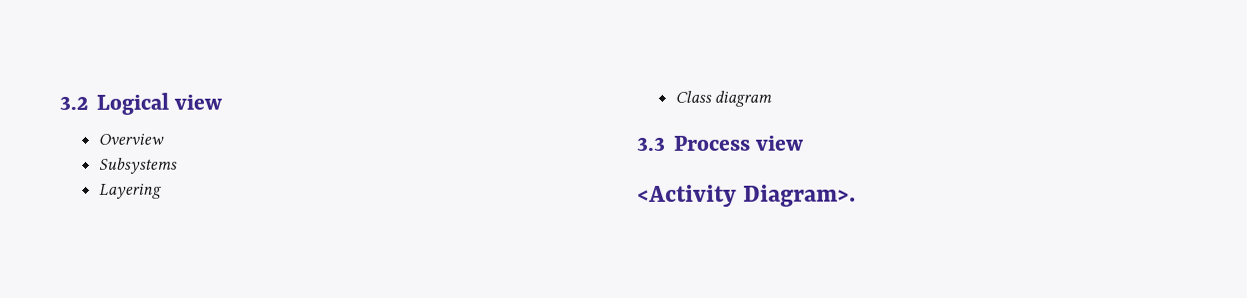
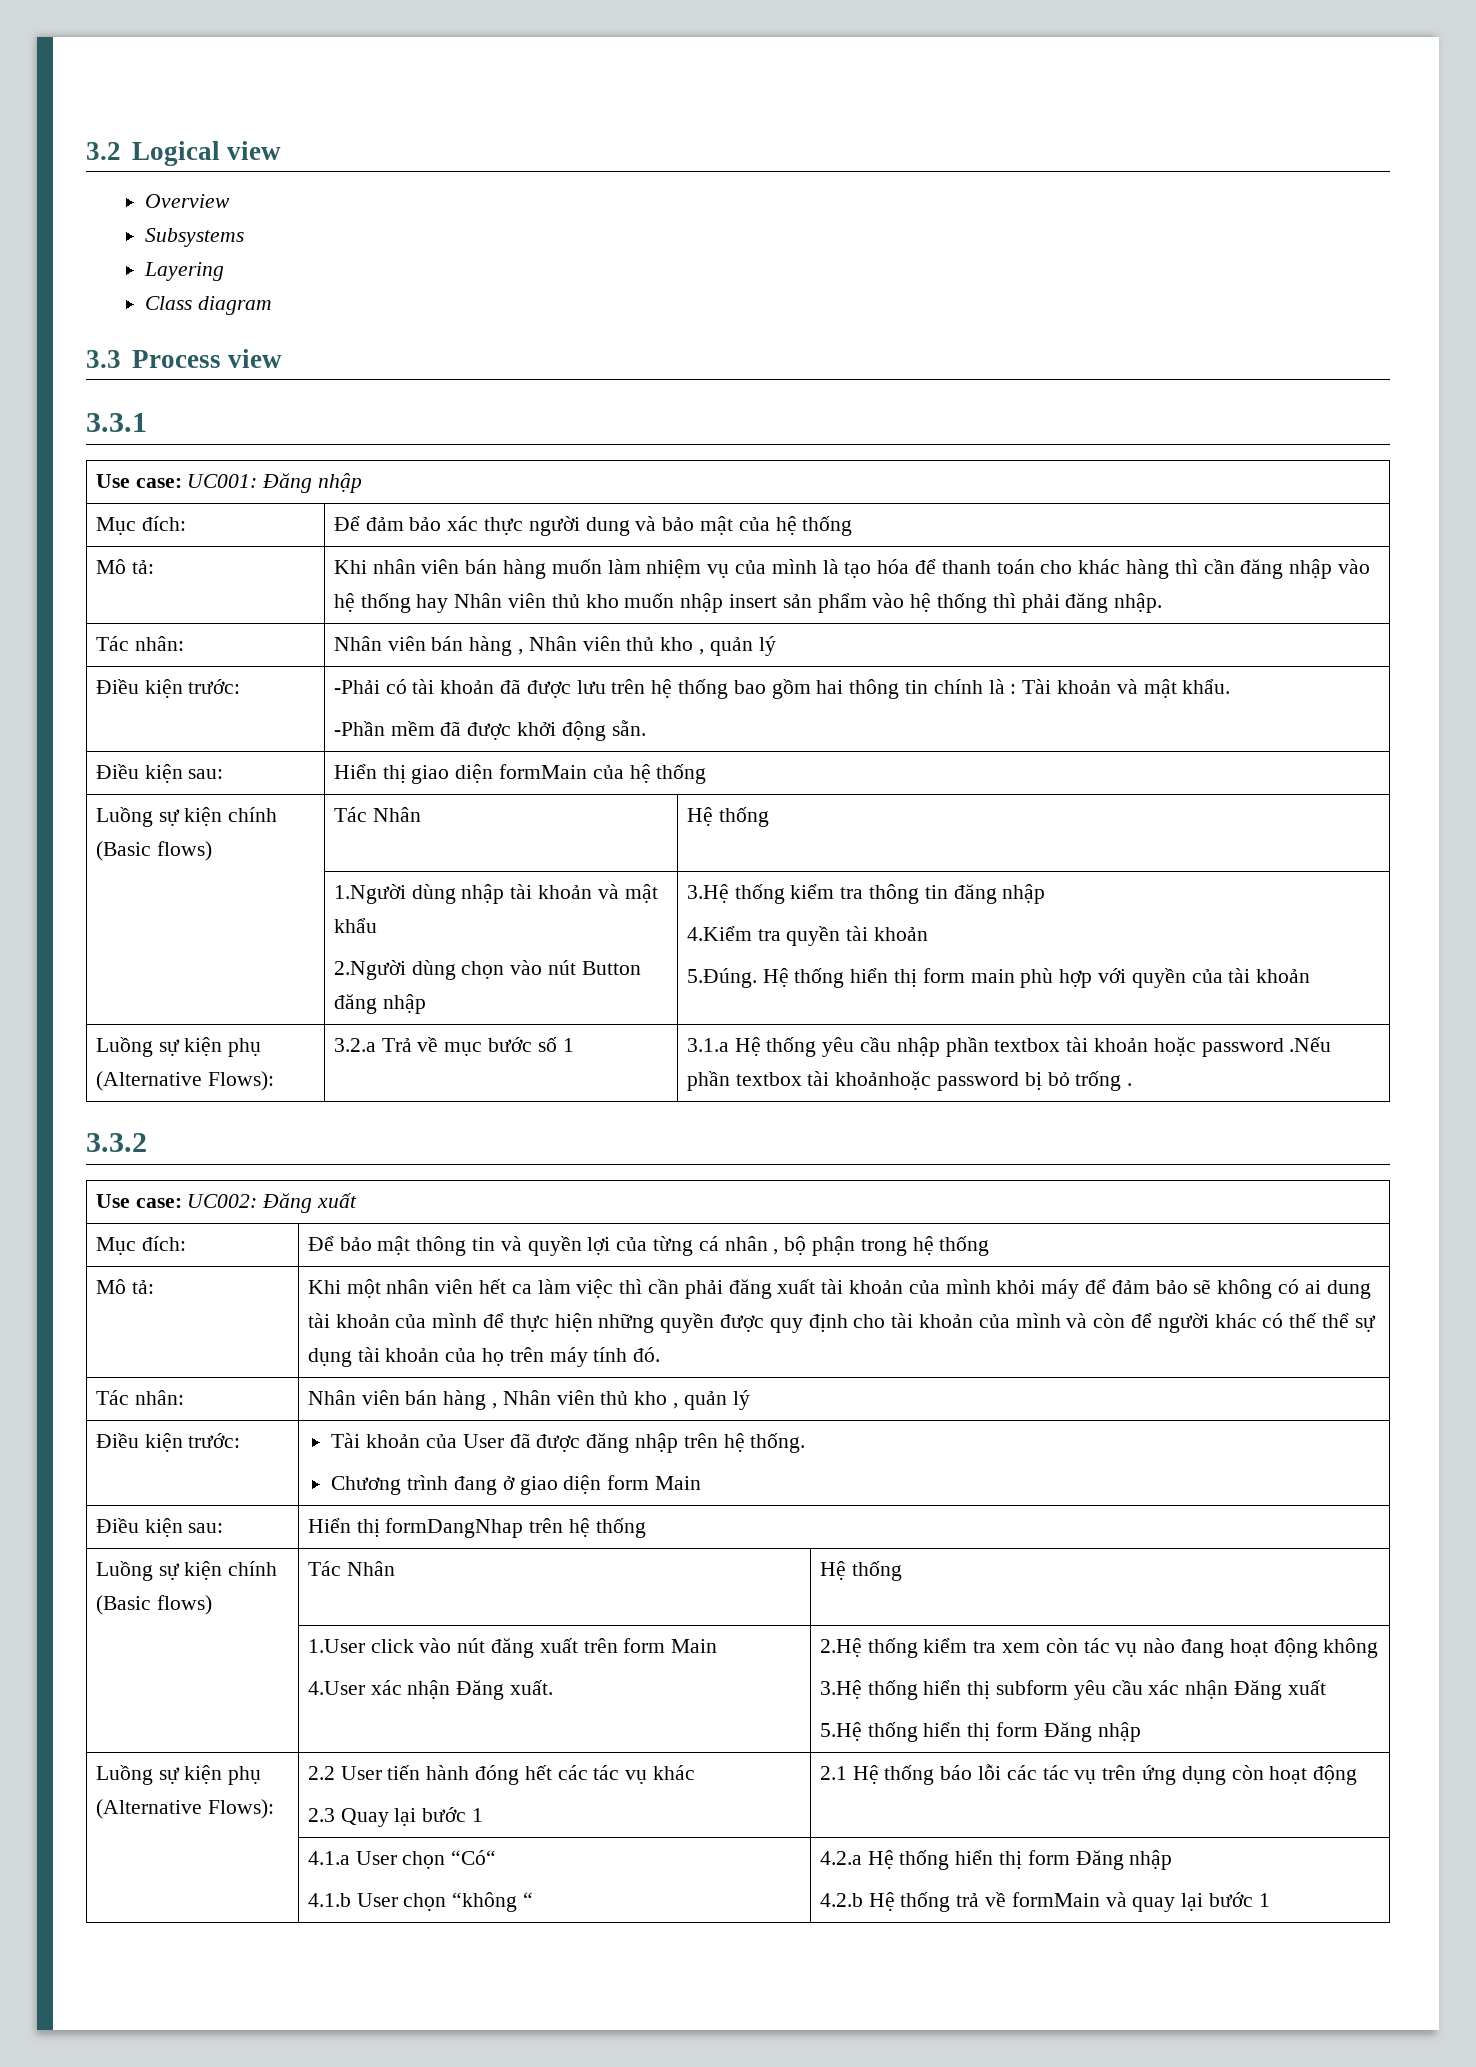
[637,184,857,207] <Activity Diagram>. -> [86,413,147,432] [95,473,362,493] [95,516,186,535] [333,516,853,536] [95,559,154,574] [333,559,1371,579] [333,593,1163,613] [95,636,184,651] [333,636,776,656] [95,679,241,698] [333,679,1231,699] [333,720,646,741] [95,764,224,783] [333,764,707,784] [95,807,278,827] [95,841,212,861] [333,807,421,822] [686,807,769,827] [333,884,658,904] [333,918,377,933] [333,960,641,980] [333,994,426,1014] [686,884,1046,904] [686,926,928,946] [686,968,1311,988] [95,1037,262,1057] [95,1071,274,1091] [333,1037,574,1056] [686,1037,1332,1057] [686,1071,1133,1091] [86,1133,147,1152] [95,1193,357,1213] [95,1236,186,1255] [307,1236,990,1256] [95,1279,154,1294] [307,1279,1371,1299] [307,1313,1376,1333] [307,1347,661,1367] [95,1390,184,1405] [307,1390,750,1410] [95,1433,241,1452] [331,1433,806,1453] [331,1475,702,1495] [95,1518,224,1537] [307,1518,646,1538] [95,1561,278,1581] [95,1595,212,1615] [307,1561,395,1576] [819,1561,902,1581] [307,1638,718,1658] [307,1680,553,1700] [819,1638,1379,1658] [819,1680,1326,1700] [819,1722,1141,1742] [95,1765,262,1785] [95,1799,274,1819] [307,1765,696,1785] [307,1807,483,1827] [819,1764,1358,1785] [307,1850,497,1869] [307,1892,533,1912] [819,1850,1173,1870] [819,1892,1270,1912] 3.3.1 // Use case: UC001: Đăng nhập // Mục đích: | Để đảm bảo xác thực người dung và bảo mật của hệ thống // Mô tả: | Khi nhân viên bán hàng muốn làm nhiệm vụ của mình là tạo hóa để thanh toán cho khác hàng thì cần đăng nhập vào hệ thống hay Nhân viên thủ kho muốn nhập insert sản phẩm vào hệ thống thì phải đăng nhập. // Tác nhân: | Nhân viên bán hàng , Nhân viên thủ kho , quản lý // Điều kiện trước: | -Phải có tài khoản đã được lưu trên hệ thống bao gồm hai thông tin chính là : Tài khoản và mật khẩu. // -Phần mềm đã được khởi động sẵn. // Điều kiện sau: | Hiển thị giao diện formMain của hệ thống // Luồng sự kiện chính (Basic flows) | Tác Nhân | Hệ thống // | 1.Người dùng nhập tài khoản và mật khẩu // 2.Người dùng chọn vào nút Button đăng nhập | 3.Hệ thống kiểm tra thông tin đăng nhập // 4.Kiểm tra quyền tài khoản // 5.Đúng. Hệ thống hiển thị form main phù hợp với quyền của tài khoản // Luồng sự kiện phụ (Alternative Flows): | 3.2.a Trả về mục bước số 1 | 3.1.a Hệ thống yêu cầu nhập phần textbox tài khoản hoặc password .Nếu phần textbox tài khoảnhoặc password bị bỏ trống . // 3.3.2 // Use case: UC002: Đăng xuất // Mục đích: | Để bảo mật thông tin và quyền lợi của từng cá nhân , bộ phận trong hệ thống // Mô tả: | Khi một nhân viên hết ca làm việc thì cần phải đăng xuất tài khoản của mình khỏi máy để đảm bảo sẽ không có ai dung tài khoản của mình để thực hiện những quyền được quy định cho tài khoản của mình và còn để người khác có thế thể sự dụng tài khoản của họ trên máy tính đó. // Tác nhân: | Nhân viên bán hàng , Nhân viên thủ kho , quản lý // Điều kiện trước: | Tài khoản của User đã được đăng nhập trên hệ thống. // Chương trình đang ở giao diện form Main // Điều kiện sau: | Hiển thị formDangNhap trên hệ thống // Luồng sự kiện chính (Basic flows) | Tác Nhân | Hệ thống // | 1.User click vào nút đăng xuất trên form Main // 4.User xác nhận Đăng xuất. | 2.Hệ thống kiểm tra xem còn tác vụ nào đang hoạt động không // 3.Hệ thống hiển thị subform yêu cầu xác nhận Đăng xuất // 5.Hệ thống hiển thị form Đăng nhập // Luồng sự kiện phụ (Alternative Flows): | 2.2 User tiến hành đóng hết các tác vụ khác // 2.3 Quay lại bước 1 | 2.1 Hệ thống báo lỗi các tác vụ trên ứng dụng còn hoạt động // | 4.1.a User chọn “Có“ // 4.1.b User chọn “không “ | 4.2.a Hệ thống hiển thị form Đăng nhập // 4.2.b Hệ thống trả về formMain và quay lại bước 1

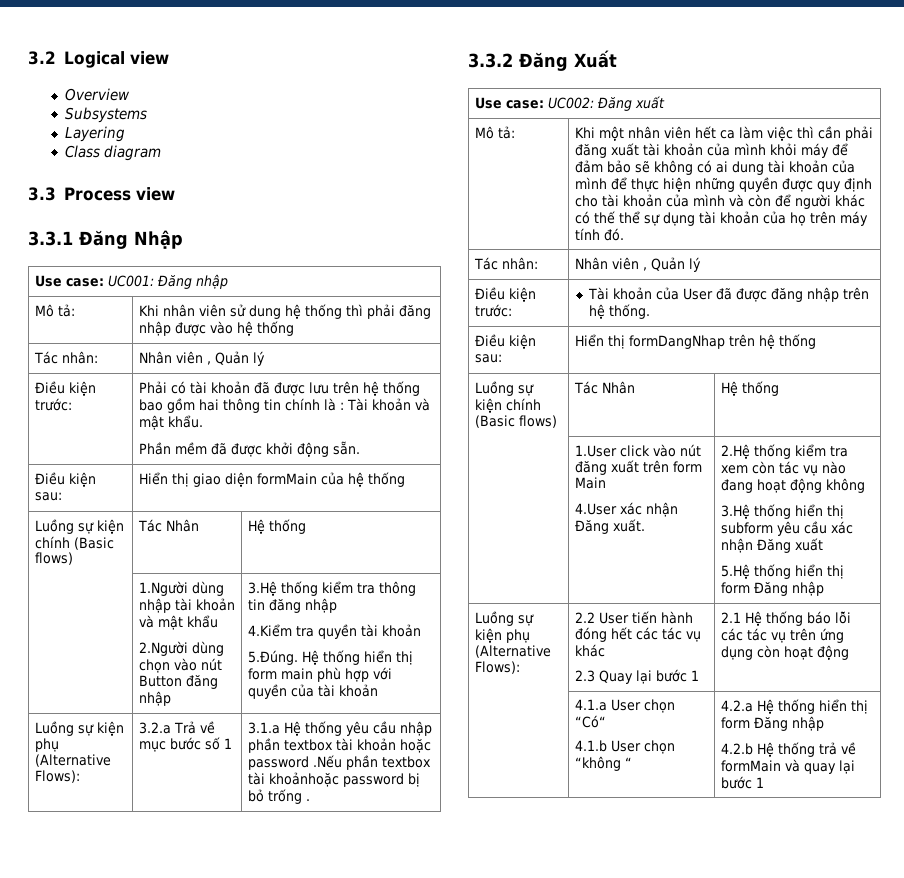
(147, 422) none -> [79,230,183,249] Đăng Nhập
[95,516,186,535] [333,516,853,536] // Mục đích: | Để đảm bảo xác thực người dung và bảo mật của hệ thống -> (228, 281) none
[465,559,1371,579] [333,593,905,613] bán hàng muốn làm nhiệm vụ của mình là tạo hóa để thanh toán cho khác hàng thì cần đăng nhập vào hệ thống hay Nhân viên thủ kho muốn nhập insert sản phẩm vào -> [229,304,281,319] sử dung
[1114,593,1163,613] [95,636,184,651] [333,636,776,656] [95,679,241,698] [333,680,380,694] nhập. // Tác nhân: | Nhân viên bán hàng , Nhân viên thủ kho , quản lý // Điều kiện trước: | -Phải -> [138,321,294,336] [33,351,98,364] [138,351,265,366] [34,381,96,396] [34,398,72,411] [138,381,167,394] nhập được vào hệ thống // Tác nhân: | Nhân viên , Quản lý // Điều kiện trước: | Phải
[333,721,385,736] -Phần -> [138,442,171,455] Phần
(147, 1142) none -> [519,50,617,71] Đăng Xuất
[95,1236,186,1255] [307,1236,990,1256] // Mục đích: | Để bảo mật thông tin và quyền lợi của từng cá nhân , bộ phận trong hệ thống -> (665, 102) none
[405,1390,727,1410] bán hàng , Nhân viên thủ kho , quản -> [642,257,685,271] , Quản
[331,1475,702,1495] // Chương trình đang ở giao diện form Main -> (651, 311) none

